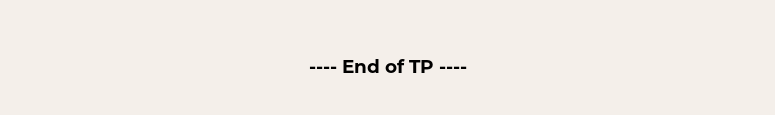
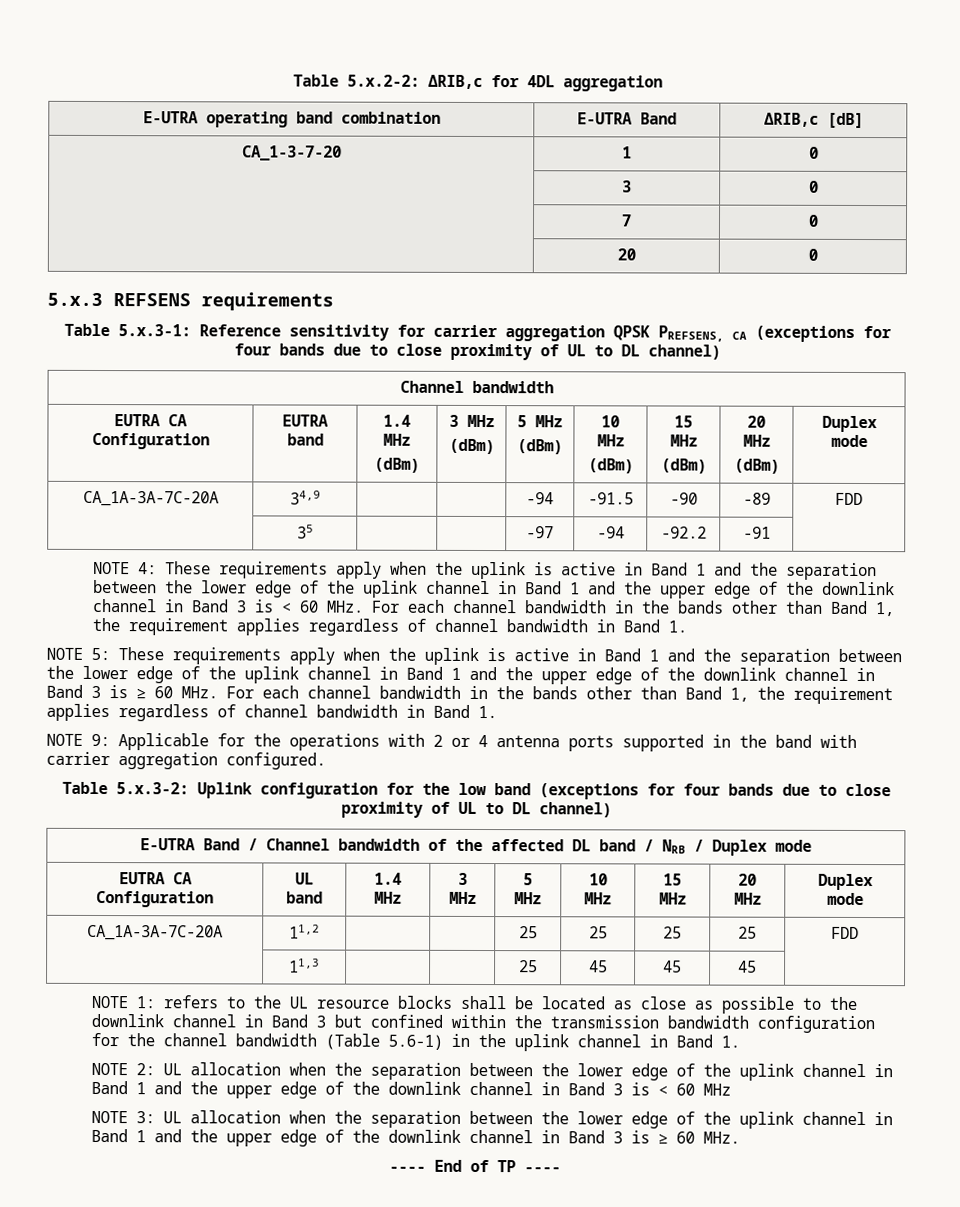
(308, 69) none -> [293,74,663,92] [142,111,441,128] [577,112,677,125] [763,112,864,129] [241,145,342,161] [622,146,632,159] [808,146,819,159] [622,180,632,193] [808,180,819,193] [621,214,632,227] [807,214,819,227] [616,248,636,261] [807,248,818,261] [47,292,334,311] [63,323,892,342] [233,343,721,361] [399,380,554,394] [114,414,188,427] [91,432,210,450] [282,414,329,427] [286,433,324,446] [383,414,411,427] [383,433,411,446] [374,457,420,473] [448,414,495,428] [448,438,495,455] [517,415,563,428] [517,439,563,455] [601,415,620,428] [596,434,625,447] [587,458,634,474] [674,415,693,428] [669,434,698,447] [660,458,707,474] [747,415,766,428] [742,434,771,447] [733,458,780,474] [821,415,877,433] [830,434,868,448] [82,490,219,507] [289,490,321,505] [526,492,554,505] [587,492,634,505] [669,492,698,505] [742,492,771,505] [835,492,863,506] [296,524,314,539] [526,526,554,539] [596,526,625,539] [660,526,707,539] [742,526,771,539] [93,561,878,581] [93,579,896,599] [92,598,896,617] [92,617,688,636] [46,647,902,666] [46,665,875,685] [46,684,893,705] [46,703,497,722] [46,733,857,752] [46,751,326,770] [61,781,891,800] [340,801,612,818] [140,838,812,856] [118,872,193,885] [96,890,214,908] [295,872,314,885] [286,891,323,904] [374,872,402,885] [374,891,402,904] [457,872,468,885] [448,891,477,904] [523,873,533,886] [514,892,542,905] [588,873,608,886] [584,892,612,905] [663,873,682,886] [658,892,687,905] [738,873,757,886] [733,892,762,905] [817,873,873,891] [826,892,864,906] [87,924,223,941] [289,924,320,939] [518,926,538,939] [588,926,608,939] [663,926,682,939] [738,926,757,939] [831,926,859,939] [289,958,320,973] [518,960,538,973] [588,960,608,973] [663,960,682,973] [738,960,757,973] [91,995,858,1014] [91,1013,876,1034] [91,1032,741,1052] [91,1062,894,1081] [91,1080,732,1099] [91,1110,894,1129] [91,1128,741,1147] Table 5.x.2-2: ΔRIB,c for 4DL aggregation // E-UTRA operating band combination | E-UTRA Band | ΔRIB,c [dB] // CA_1-3-7-20 | 1 | 0 // | 3 | 0 // | 7 | 0 // | 20 | 0 // 5.x.3 REFSENS requirements // Table 5.x.3-1: Reference sensitivity for carrier aggregation QPSK PREFSENS, CA (exceptions for four bands due to close proximity of UL to DL channel) // Channel bandwidth // EUTRA CA Configuration | EUTRA band | 1.4 MHz // (dBm) | 3 MHz // (dBm) | 5 MHz // (dBm) | 10 MHz // (dBm) | 15 MHz // (dBm) | 20 MHz // (dBm) | Duplex mode // CA_1A-3A-7C-20A | 34,9 | | | -94 | -91.5 | -90 | -89 | FDD // | 35 | | | -97 | -94 | -92.2 | -91 | // NOTE 4: These requirements apply when the uplink is active in Band 1 and the separation between the lower edge of the uplink channel in Band 1 and the upper edge of the downlink channel in Band 3 is < 60 MHz. For each channel bandwidth in the bands other than Band 1, the requirement applies regardless of channel bandwidth in Band 1. // NOTE 5: These requirements apply when the uplink is active in Band 1 and the separation between the lower edge of the uplink channel in Band 1 and the upper edge of the downlink channel in Band 3 is ≥ 60 MHz. For each channel bandwidth in the bands other than Band 1, the requirement applies regardless of channel bandwidth in Band 1. // NOTE 9: Applicable for the operations with 2 or 4 antenna ports supported in the band with carrier aggregation configured. // Table 5.x.3-2: Uplink configuration for the low band (exceptions for four bands due to close proximity of UL to DL channel) // E-UTRA Band / Channel bandwidth of the affected DL band / NRB / Duplex mode // EUTRA CA Configuration | UL band | 1.4 MHz | 3 MHz | 5 MHz | 10 MHz | 15 MHz | 20 MHz | Duplex mode // CA_1A-3A-7C-20A | 11,2 | | | 25 | 25 | 25 | 25 | FDD // | 11,3 | | | 25 | 45 | 45 | 45 | // NOTE 1: refers to the UL resource blocks shall be located as close as possible to the downlink channel in Band 3 but confined within the transmission bandwidth configuration for the channel bandwidth (Table 5.6-1) in the uplink channel in Band 1. // NOTE 2: UL allocation when the separation between the lower edge of the uplink channel in Band 1 and the upper edge of the downlink channel in Band 3 is < 60 MHz // NOTE 3: UL allocation when the separation between the lower edge of the uplink channel in Band 1 and the upper edge of the downlink channel in Band 3 is ≥ 60 MHz. //

